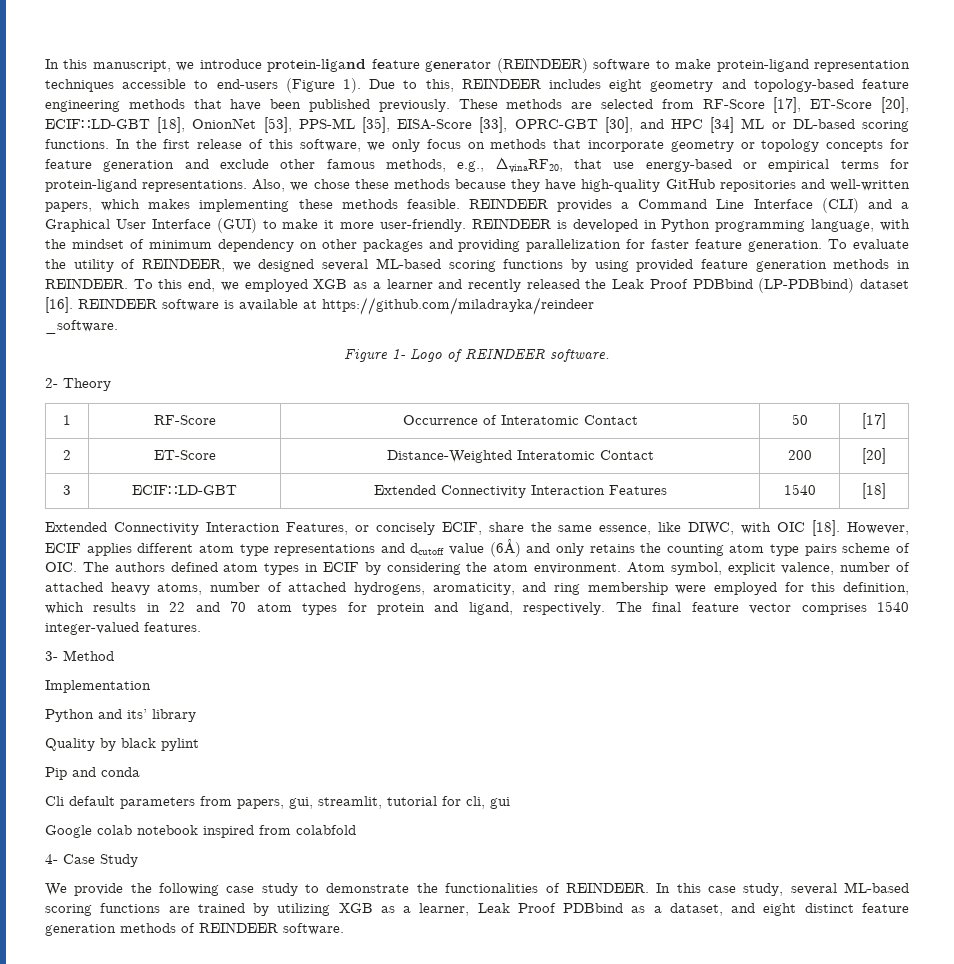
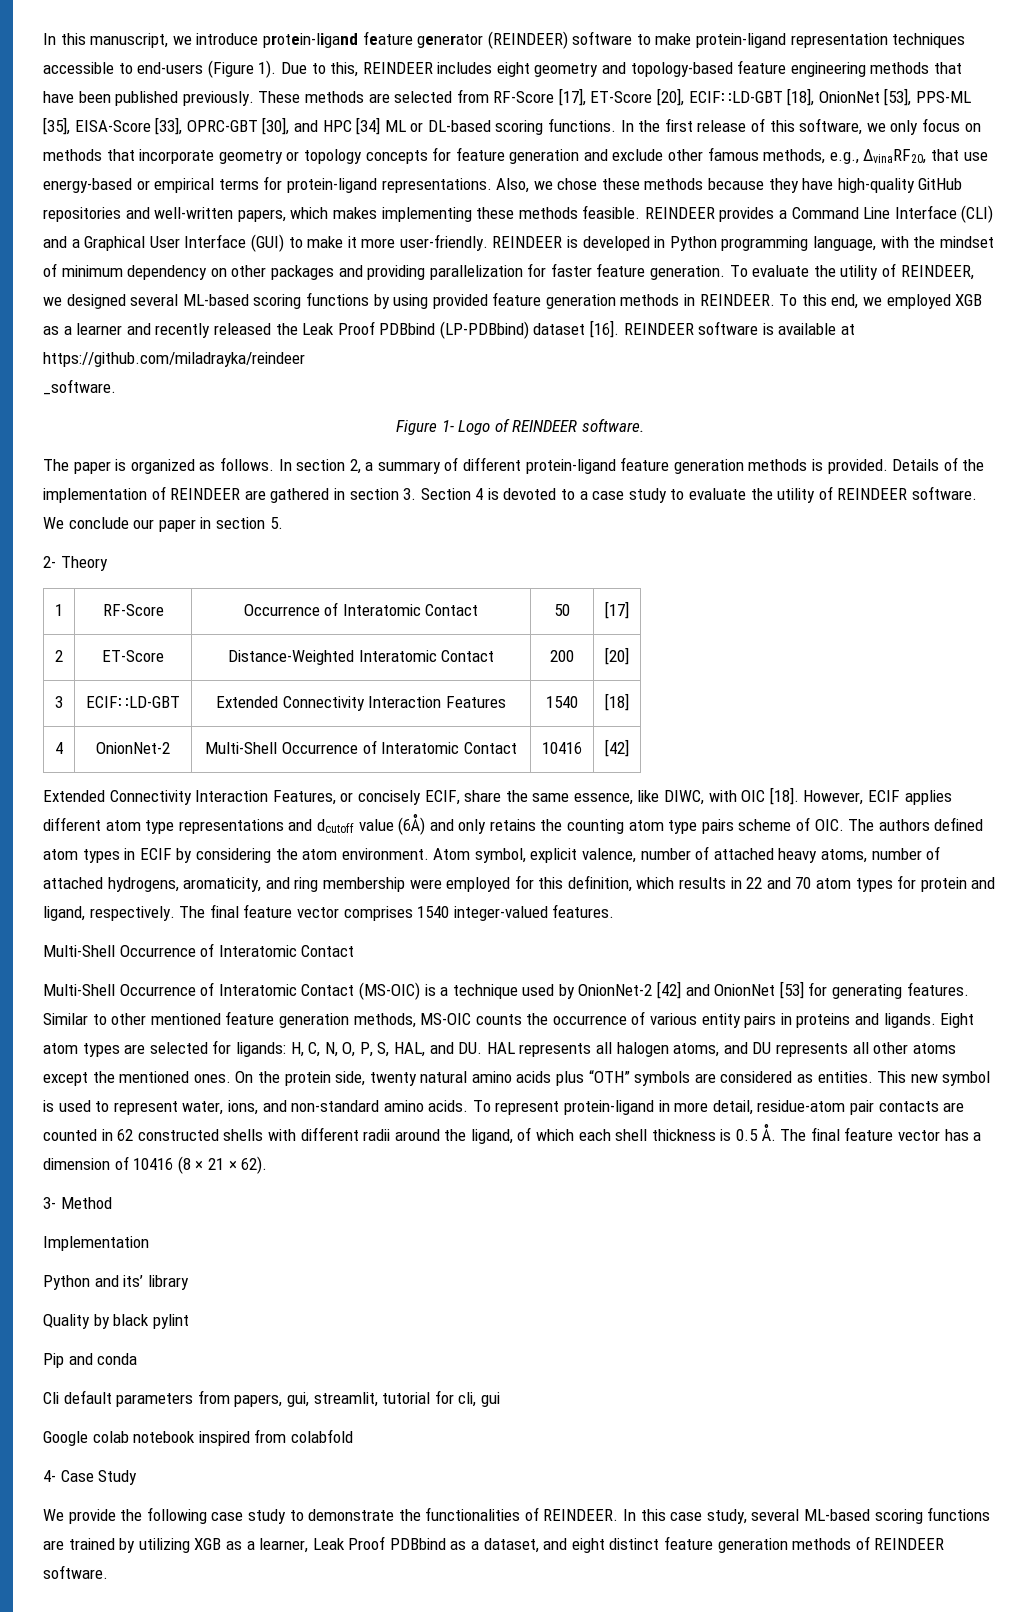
(610, 355) none -> [43,457,985,474] [43,486,977,503] [43,517,283,532] // The paper is organized as follows. In section 2, a summary of different protein-ligand feature generation methods is provided. Details of the implementation of REINDEER are gathered in section 3. Section 4 is devoted to a case study to evaluate the utility of REINDEER software. We conclude our paper in section 5.
(886, 491) none -> [55,742,63,754] [96,742,170,754] [205,740,517,754] [542,742,582,754] [605,739,629,757] // 4 | OnionNet-2 | Multi-Shell Occurrence of Interatomic Contact | 10416 | [42]
(201, 627) none -> [43,943,355,957] [43,981,969,1000] [43,1011,975,1028] [43,1040,956,1057] [43,1070,991,1086] [43,1100,965,1115] [43,1123,982,1144] [43,1156,268,1174] // Multi-Shell Occurrence of Interatomic Contact // Multi-Shell Occurrence of Interatomic Contact (MS-OIC) is a technique used by OnionNet-2 [42] and OnionNet [53] for generating features. Similar to other mentioned feature generation methods, MS-OIC counts the occurrence of various entity pairs in proteins and ligands. Eight atom types are selected for ligands: H, C, N, O, P, S, HAL, and DU. HAL represents all halogen atoms, and DU represents all other atoms except the mentioned ones. On the protein side, twenty natural amino acids plus “OTH” symbols are considered as entities. This new symbol is used to represent water, ions, and non-standard amino acids. To represent protein-ligand in more detail, residue-atom pair contacts are counted in 62 constructed shells with different radii around the ligand, of which each shell thickness is 0.5 Å. The final feature vector has a dimension of 10416 (8 × 21 × 62).

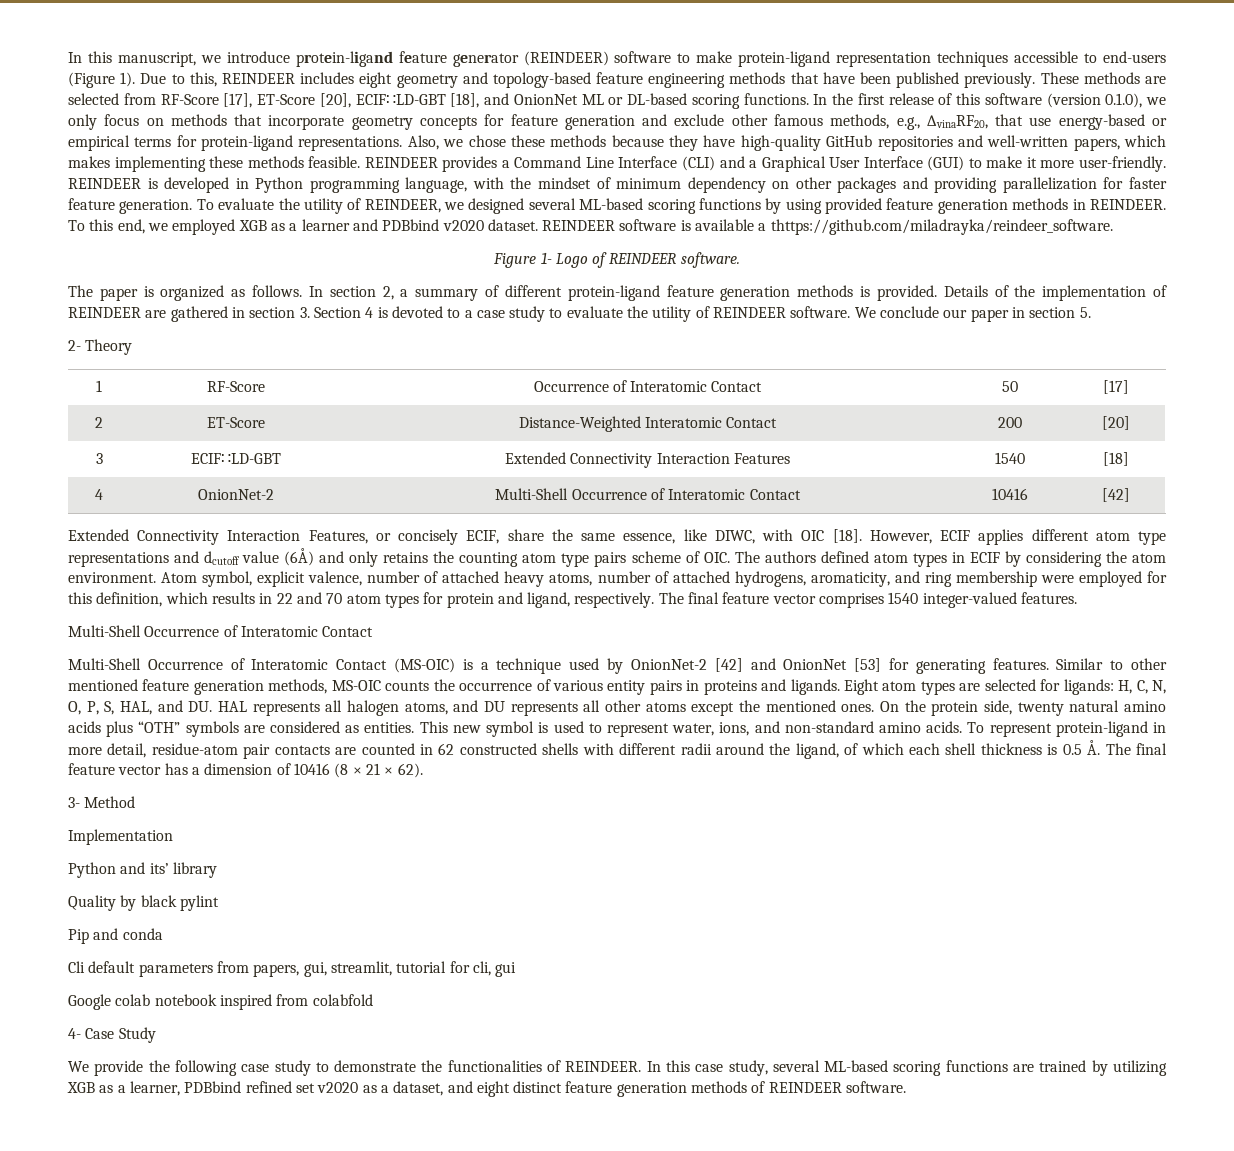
[818,88,972,106] [43,117,381,135] OnionNet [53], PPS-ML [35], EISA-Score [33], OPRC-GBT [30], and HPC [34] -> [484,93,578,105] and OnionNet
[799,118,863,135] software, -> [984,93,1143,108] software (version 0.1.0),
[286,149,362,164] or topology -> (413, 123) none
[155,320,620,339] recently released the Leak Proof PDBbind (LP-PDBbind) dataset [16]. -> [382,219,538,231] PDBbind v2020 dataset.
[841,324,856,335] [43,352,305,367] [43,379,116,395] at https://github.com/miladrayka/reindeer // _software. -> [758,219,1113,235] a thttps://github.com/miladrayka/reindeer_software.
[312,1536,446,1550] Leak Proof PDBbind -> [184,1081,359,1093] PDBbind refined set v2020

